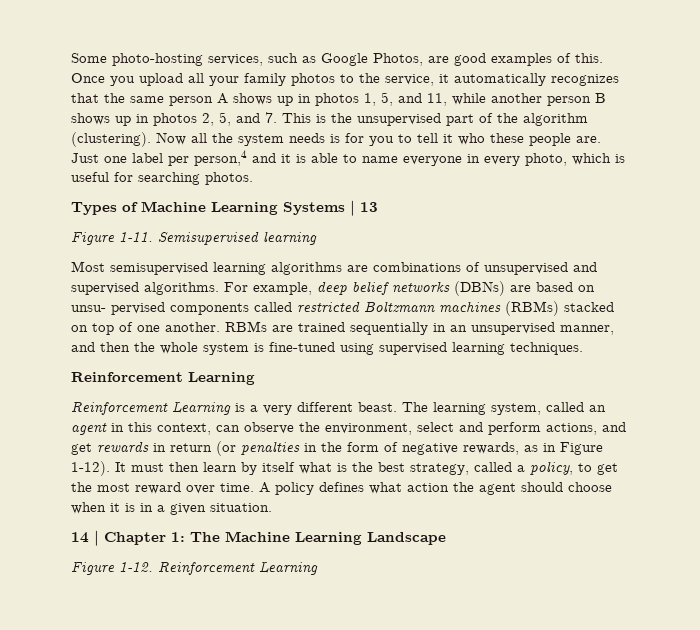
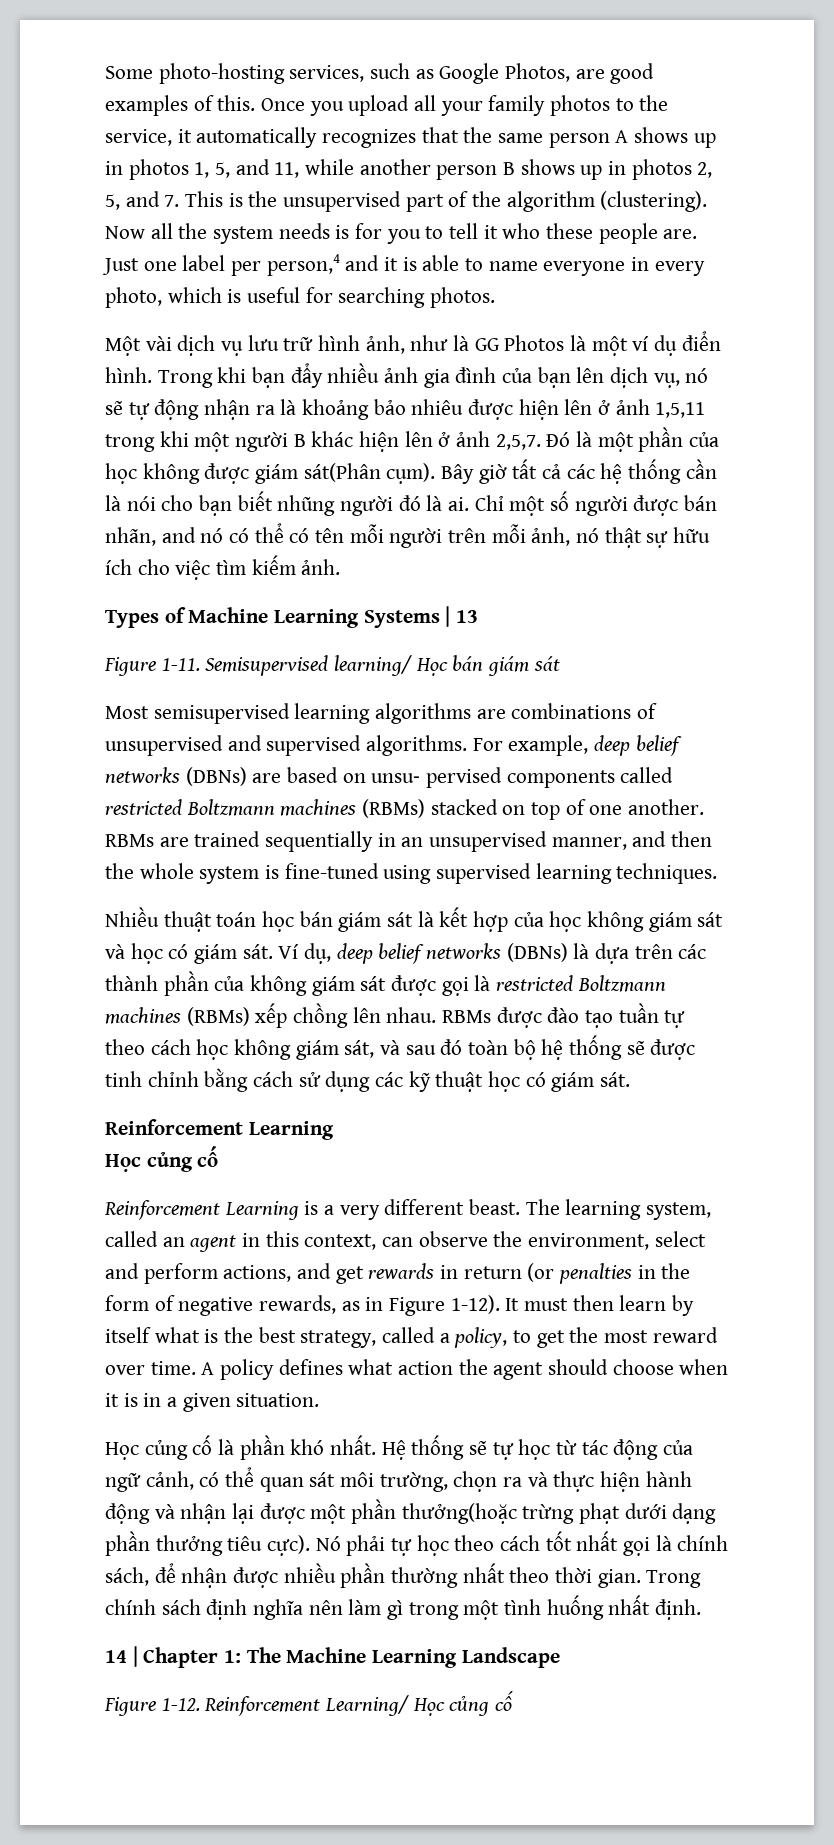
(253, 178) none -> [105,331,721,356] [105,363,709,388] [105,399,706,420] [105,427,720,452] [105,459,717,484] [105,491,718,516] [105,523,711,548] [105,555,341,580] // Một vài dịch vụ lưu trữ hình ảnh, như là GG Photos là một ví dụ điển hình. Trong khi bạn đẩy nhiều ảnh gia đình của bạn lên dịch vụ, nó sẽ tự động nhận ra là khoảng bảo nhiêu được hiện lên ở ảnh 1,5,11 trong khi một người B khác hiện lên ở ảnh 2,5,7. Đó là một phần của học không được giám sát(Phân cụm). Bây giờ tất cả các hệ thống cần là nói cho bạn biết nhũng người đó là ai. Chỉ một số người được bán nhãn, and nó có thể có tên mỗi người trên mỗi ảnh, nó thật sự hữu ích cho việc tìm kiếm ảnh.
[263,231,317,245] learning -> [334,655,560,676] learning/ Học bán giám sát
[71,372,255,385] // Reinforcement Learning -> [105,907,724,932] [105,943,707,964] [105,971,666,996] [105,1003,686,1028] [105,1035,696,1060] [105,1068,631,1092] [105,1119,334,1140] [105,1146,219,1172] // Nhiều thuật toán học bán giám sát là kết hợp của học không giám sát và học có giám sát. Ví dụ, deep belief networks (DBNs) là dựa trên các thành phần của không giám sát được gọi là restricted Boltzmann machines (RBMs) xếp chồng lên nhau. RBMs được đào tạo tuần tự theo cách học không giám sát, và sau đó toàn bộ hệ thống sẽ được tinh chỉnh bằng cách sử dụng các kỹ thuật học có giám sát. // Reinforcement Learning // Học củng cố
(272, 507) none -> [105,1435,694,1460] [105,1467,692,1492] [105,1499,717,1524] [105,1531,729,1556] [105,1563,702,1588] [105,1595,702,1620] // Học củng cố là phần khó nhất. Hệ thống sẽ tự học từ tác động của ngữ cảnh, có thể quan sát môi trường, chọn ra và thực hiện hành động và nhận lại được một phần thưởng(hoặc trừng phạt dưới dạng phần thưởng tiêu cực). Nó phải tự học theo cách tốt nhất gọi là chính sách, để nhận được nhiều phần thường nhất theo thời gian. Trong chính sách định nghĩa nên làm gì trong một tình huống nhất định.
[259,562,318,575] Learning -> [325,1690,514,1716] Learning/ Học củng cố

